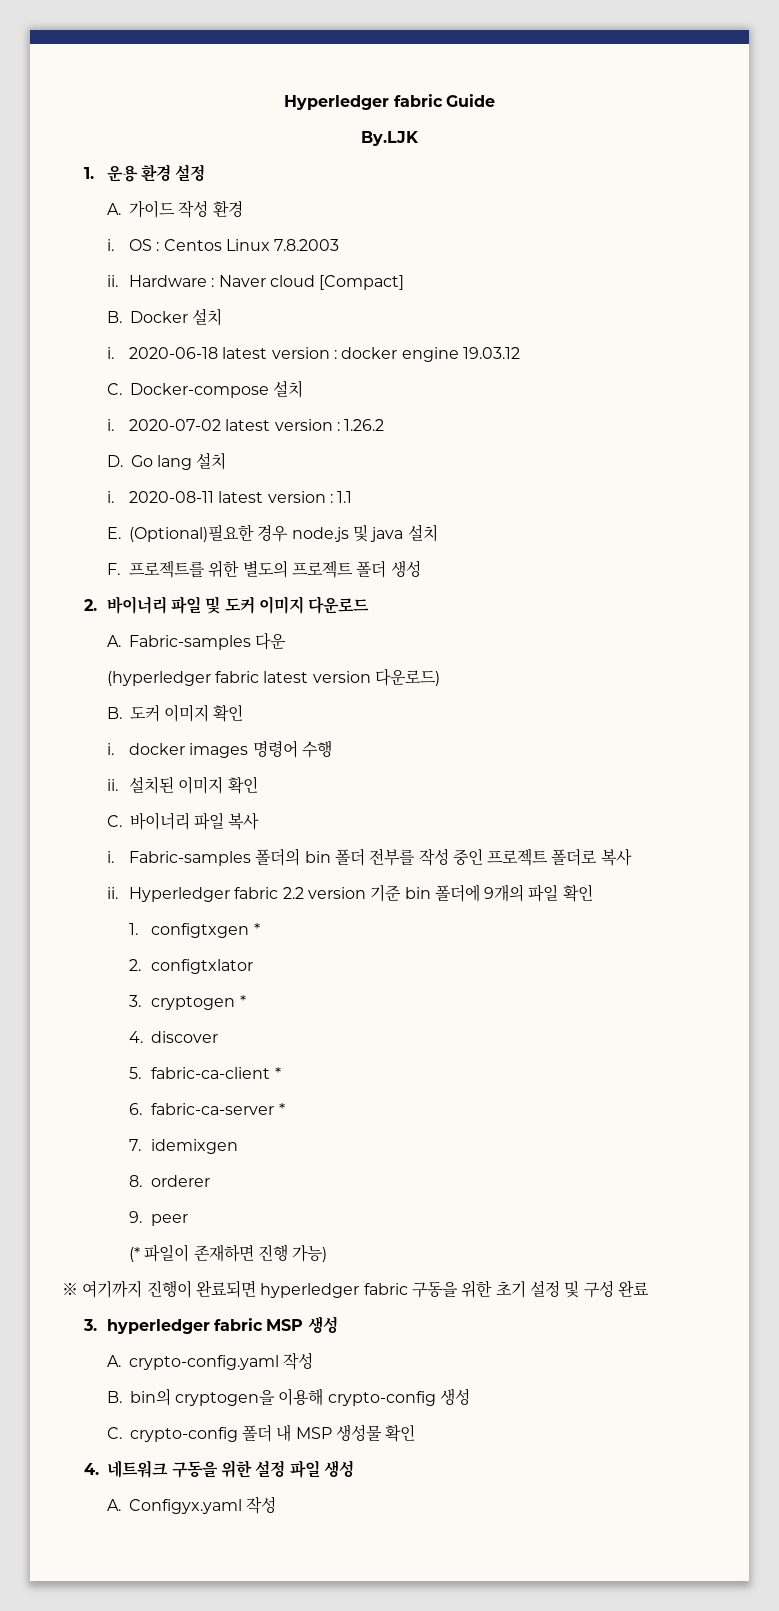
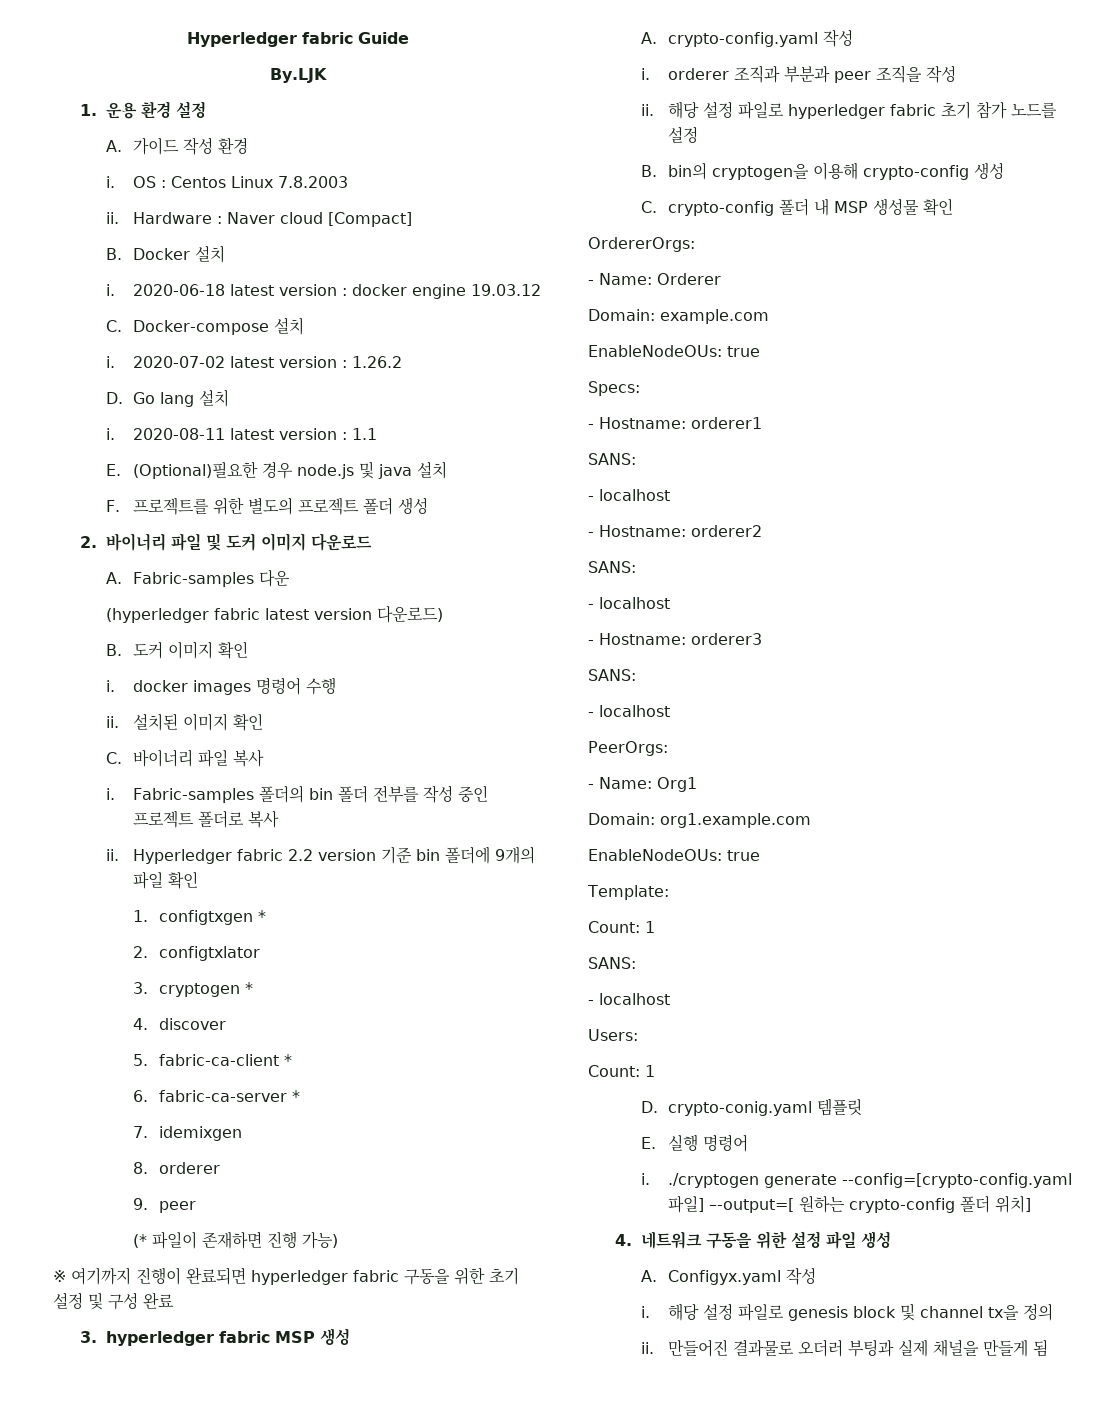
(314, 1361) none -> [641,65,956,83] [641,101,1057,119] [667,126,698,143] // i. orderer 조직과 부분과 peer 조직을 작성 // ii. 해당 설정 파일로 hyperledger fabric 초기 참가 노드를 설정
(416, 1433) none -> [588,237,695,252] [588,273,721,285] [588,309,769,324] [588,345,760,357] [588,381,640,396] [588,417,762,429] [588,453,636,465] [588,489,670,501] [588,525,762,537] [588,561,636,573] [588,597,670,609] [588,633,762,645] [588,669,636,681] [588,705,670,717] [588,741,668,756] [588,777,697,792] [588,813,811,828] [588,849,760,861] [587,885,669,900] [588,921,655,933] [588,957,636,969] [588,993,670,1005] [588,1029,638,1041] [588,1065,655,1077] [641,1098,862,1116] [641,1134,748,1152] [641,1173,1072,1188] [667,1195,1031,1213] // OrdererOrgs: // - Name: Orderer // Domain: example.com // EnableNodeOUs: true // Specs: // - Hostname: orderer1 // SANS: // - localhost // - Hostname: orderer2 // SANS: // - localhost // - Hostname: orderer3 // SANS: // - localhost // PeerOrgs: // - Name: Org1 // Domain: org1.example.com // EnableNodeOUs: true // Template: // Count: 1 // SANS: // - localhost // Users: // Count: 1 // D. crypto-conig.yaml 템플릿 // E. 실행 명령어 // i. ./cryptogen generate --config=[crypto-config.yaml 파일] –-output=[ 원하는 crypto-config 폴더 위치]
(277, 1505) none -> [641,1303,1053,1321] [641,1339,1048,1357] // i. 해당 설정 파일로 genesis block 및 channel tx을 정의 // ii. 만들어진 결과물로 오더러 부팅과 실제 채널을 만들게 됨

